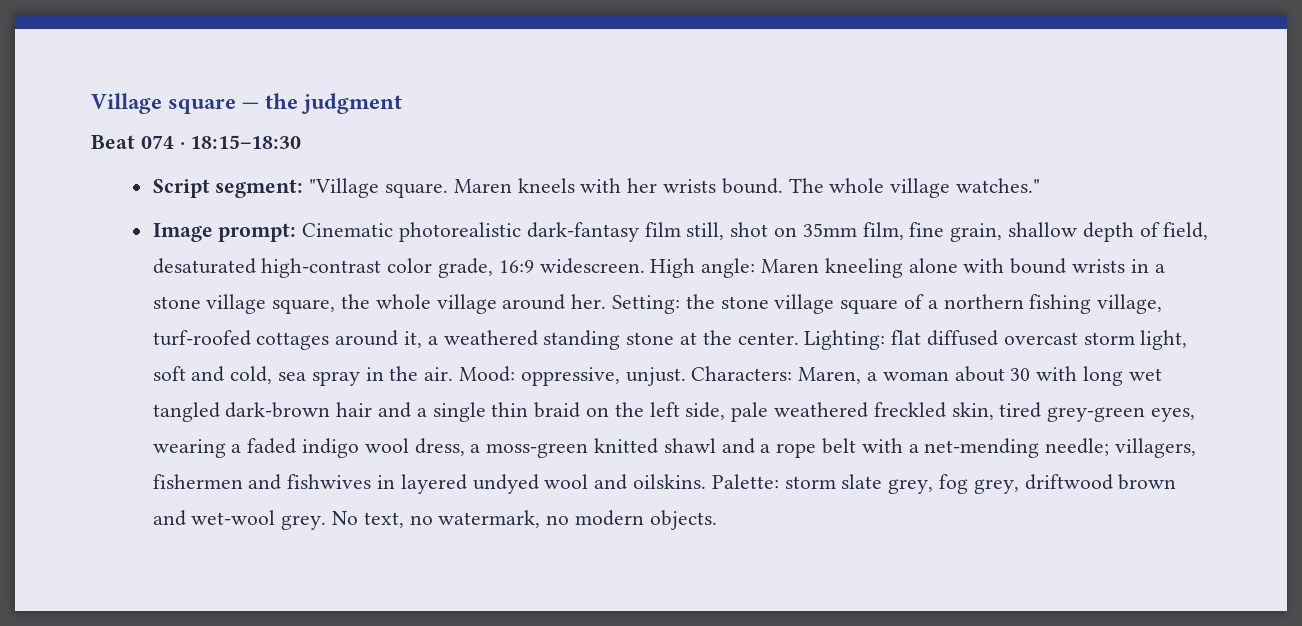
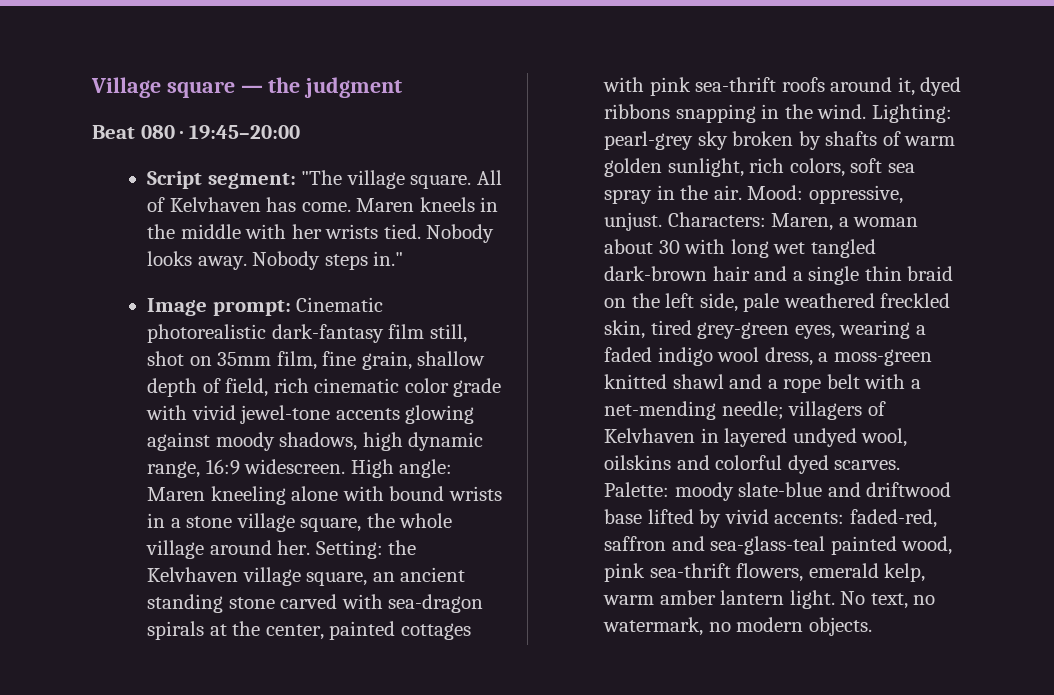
[140,135,302,149] 074 · 18:15–18:30 -> [140,125,300,140] 080 · 19:45–20:00
[309,178,1040,198] "Village square. Maren kneels with her wrists bound. The whole village watches." -> [301,170,502,189] [146,197,499,212] [146,224,495,243] [146,251,404,270] "The village square. All of Kelvhaven has come. Maren kneels in the middle with her wrists tied. Nobody looks away. Nobody steps in."
[152,258,493,278] desaturated high-contrast color grade, -> [273,378,502,397] [145,405,475,424] [146,432,484,451] [146,461,200,478] rich cinematic color grade with vivid jewel-tone accents glowing against moody shadows, high dynamic range,
[720,294,1163,314] [152,330,1188,350] [152,366,273,384] stone village square of a northern fishing village, turf-roofed cottages around it, a weathered standing stone at the center. Lighting: flat diffused overcast storm light, soft and cold, -> [146,567,466,586] [146,594,484,613] [146,621,471,640] [602,77,962,96] [603,104,952,123] [603,131,956,150] [603,158,883,177] Kelvhaven village square, an ancient standing stone carved with sea-dragon spirals at the center, painted cottages with pink sea-thrift roofs around it, dyed ribbons snapping in the wind. Lighting: pearl-grey sky broken by shafts of warm golden sunlight, rich colors, soft
[1114,438,1196,458] [152,474,1177,494] [152,510,327,530] villagers, fishermen and fishwives in layered undyed wool and oilskins. Palette: storm slate grey, fog grey, driftwood brown and wet-wool grey. -> [788,401,886,420] [603,428,908,447] [603,455,901,474] [603,482,952,501] [603,509,937,528] [603,536,953,555] [603,563,926,582] [602,590,835,609] villagers of Kelvhaven in layered undyed wool, oilskins and colorful dyed scarves. Palette: moody slate-blue and driftwood base lifted by vivid accents: faded-red, saffron and sea-glass-teal painted wood, pink sea-thrift flowers, emerald kelp, warm amber lantern light.

